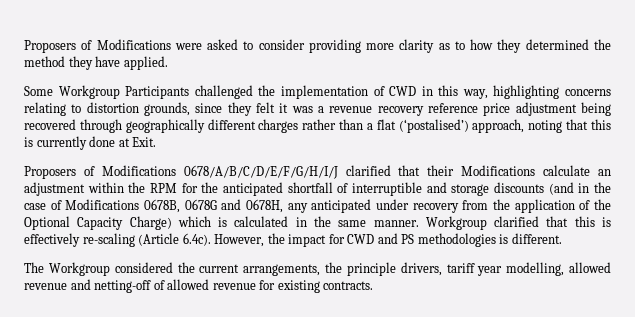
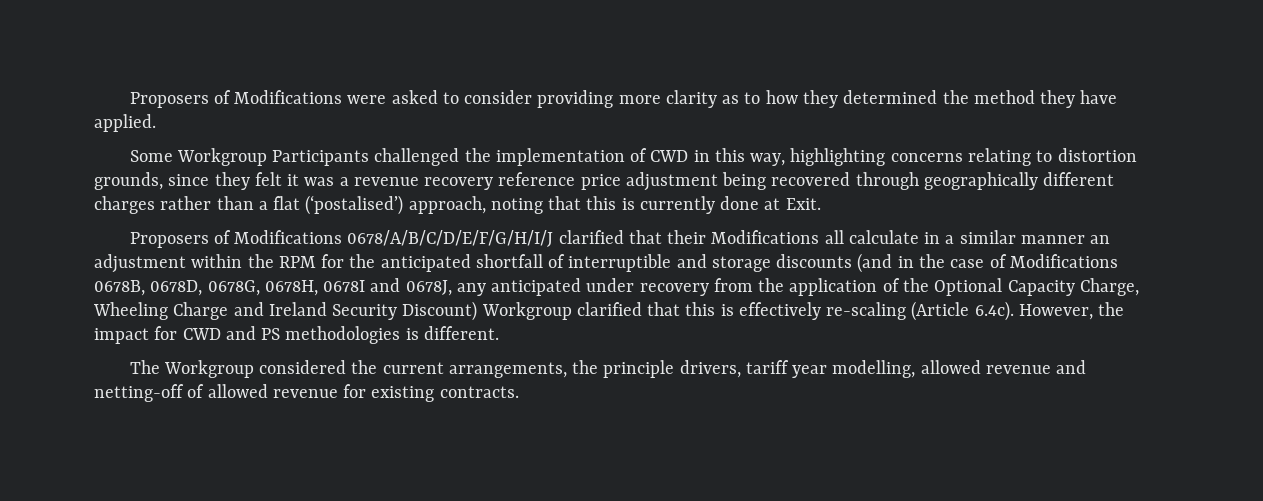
[543,165,591,176] calculate -> [824,230,1085,244] all calculate in a similar manner
[184,199,283,213] 0678G and 0678H, -> [150,278,452,296] 0678D, 0678G, 0678H, 0678I and 0678J,
[129,216,419,230] Charge) which is calculated in the same manner. -> [1079,278,1139,296] [93,301,478,321] Charge, Wheeling Charge and Ireland Security Discount)

